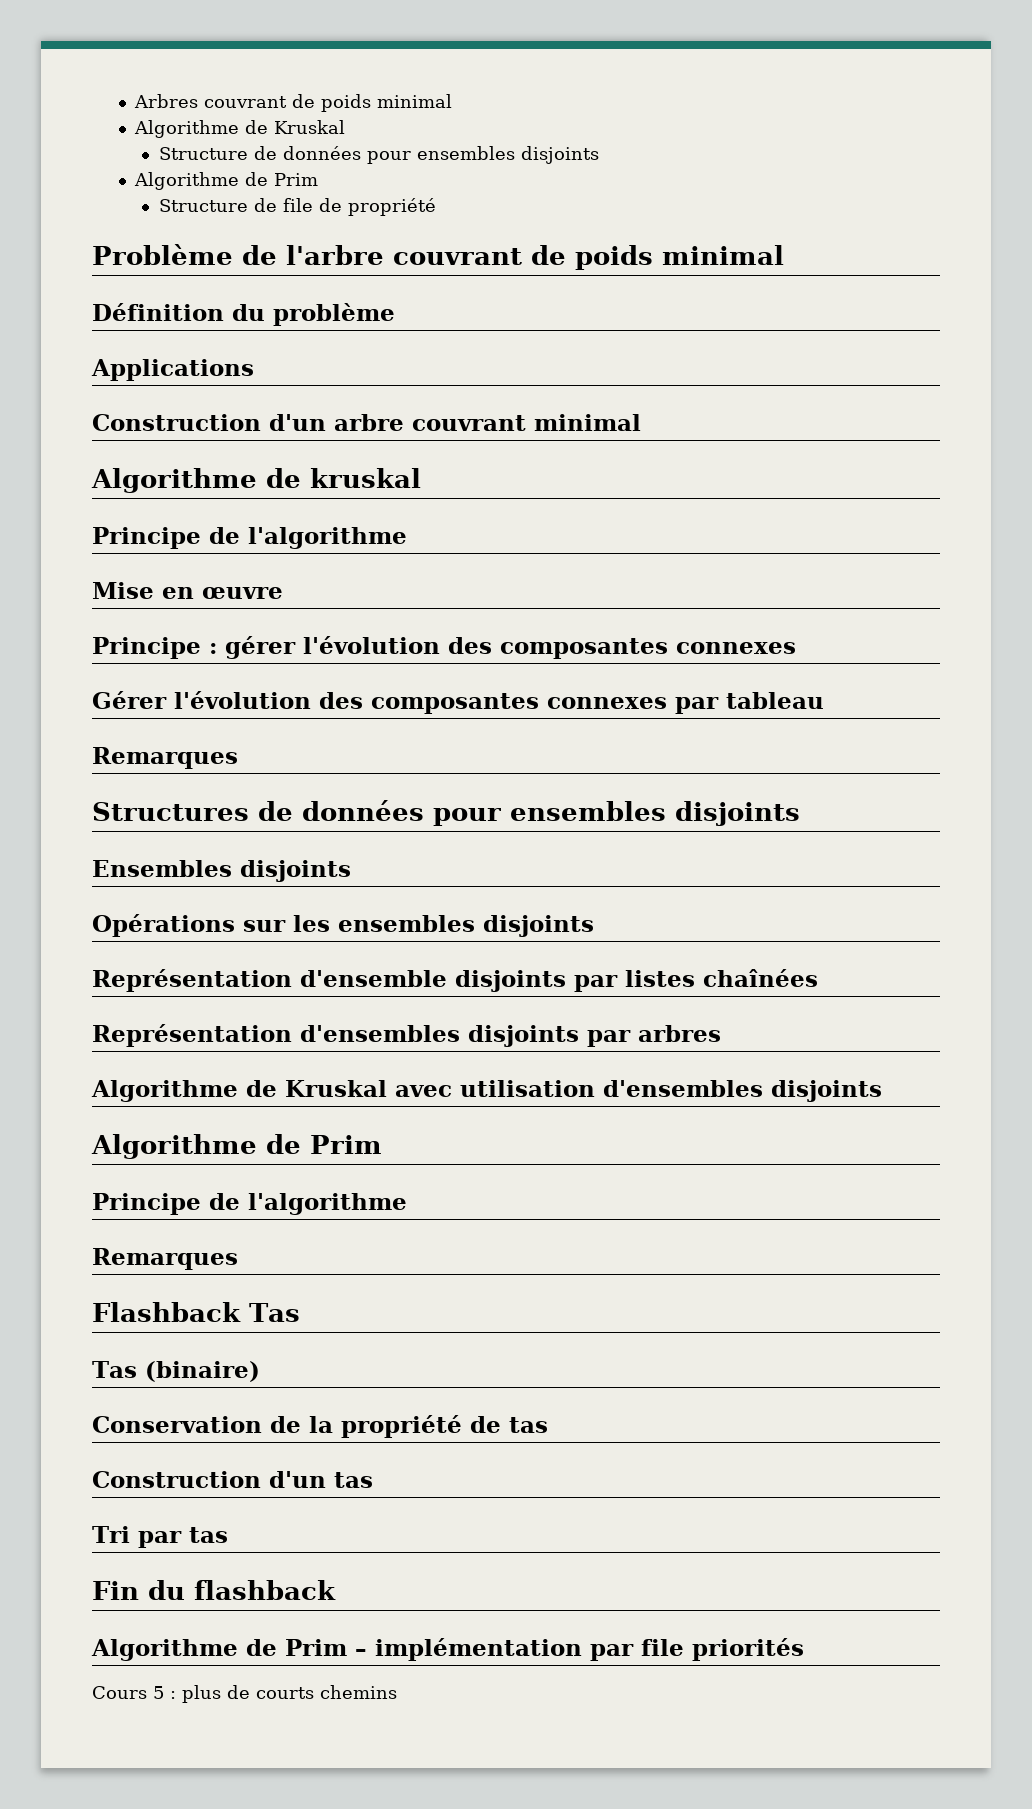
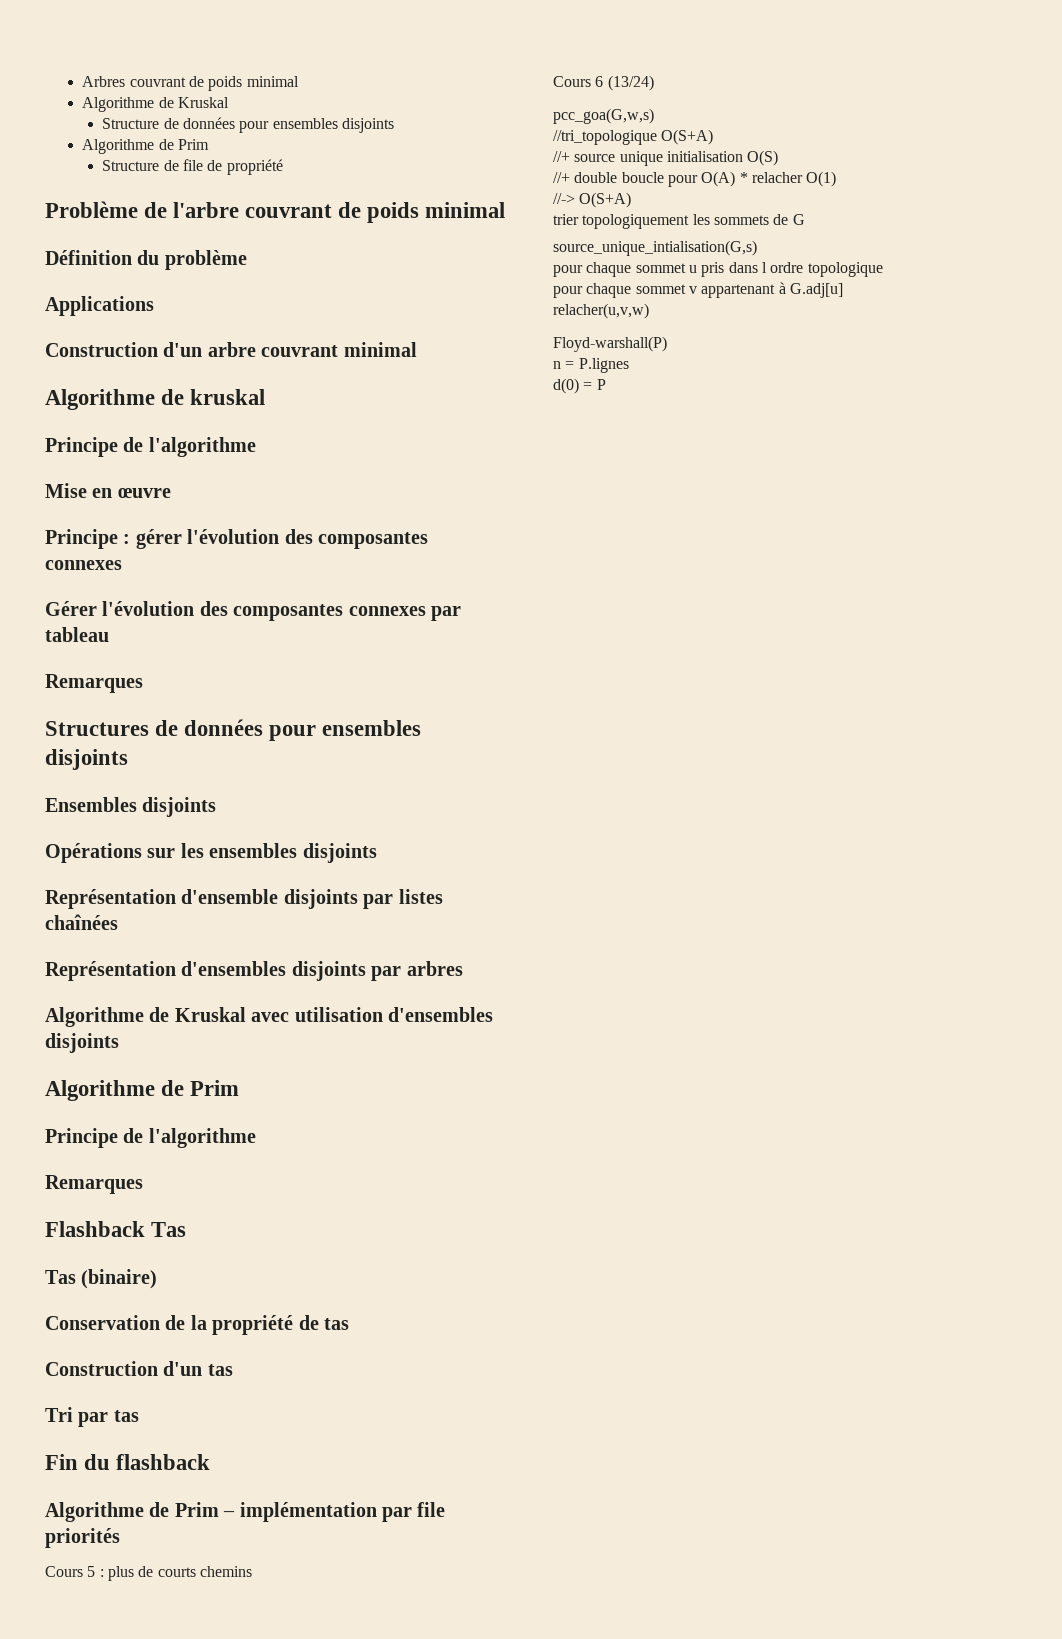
(397, 1692) none -> [553,75,654,91] [553,108,654,124] [553,129,714,145] [553,150,779,166] [553,171,837,187] [553,192,632,208] [553,214,805,229] [553,240,757,256] [553,262,883,277] [553,282,843,298] [553,303,649,319] [553,336,667,352] [553,358,629,373] [553,378,606,394] // Cours 6 (13/24) // pcc_goa(G,w,s) // //tri_topologique O(S+A) // //+ source unique initialisation O(S) // //+ double boucle pour O(A) * relacher O(1) // //-> O(S+A) // trier topologiquement les sommets de G // source_unique_intialisation(G,s) // pour chaque sommet u pris dans l ordre topologique // pour chaque sommet v appartenant à G.adj[u] // relacher(u,v,w) // Floyd-warshall(P) // n = P.lignes // d(0) = P

